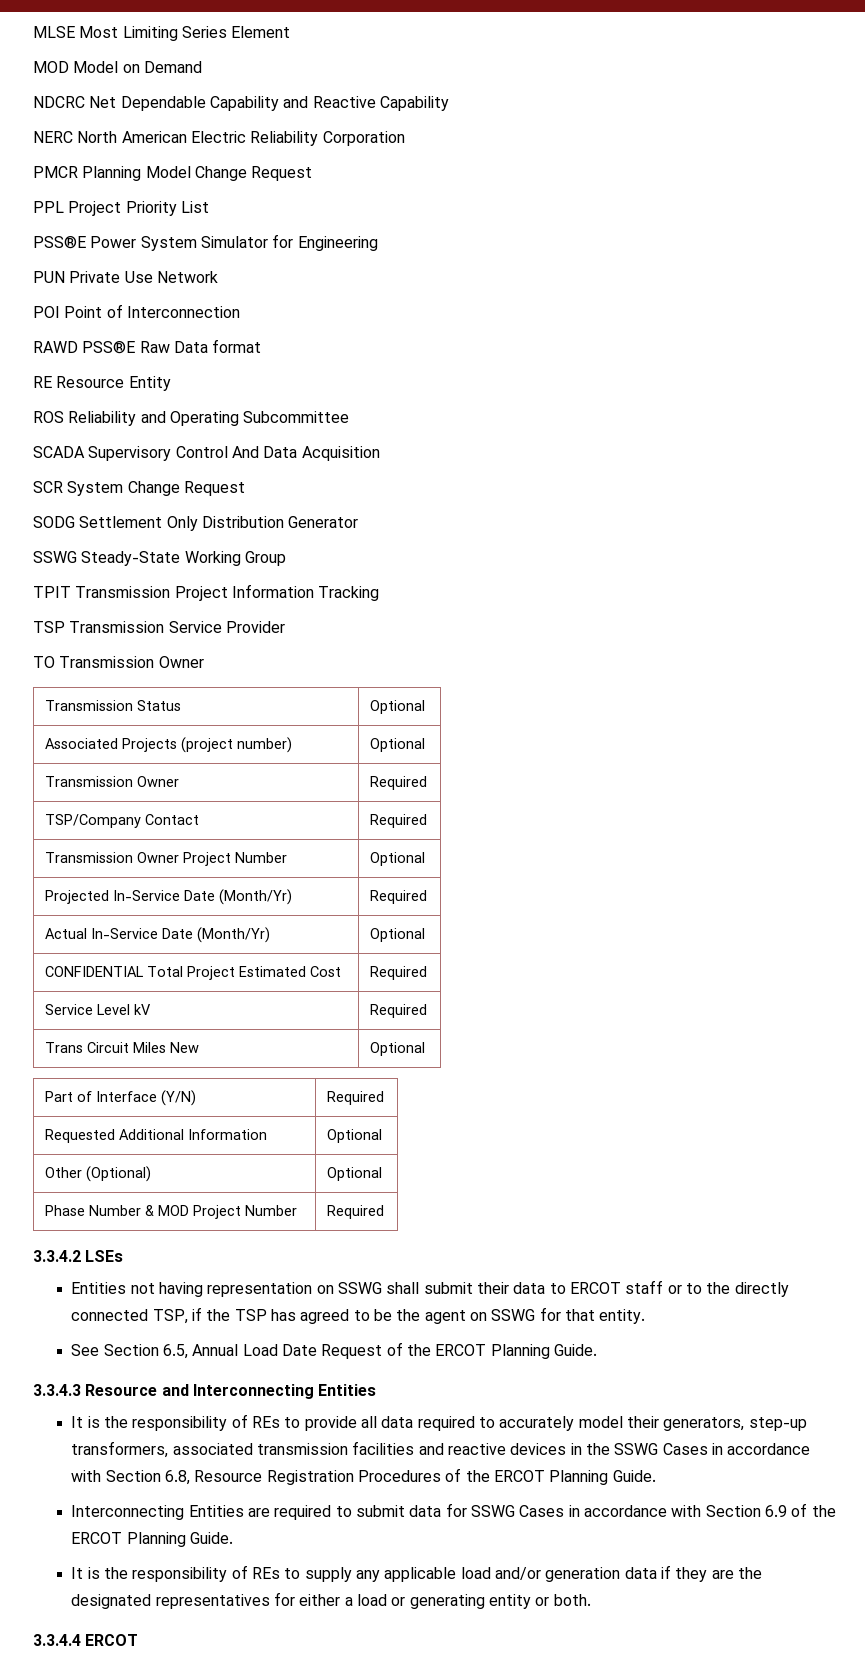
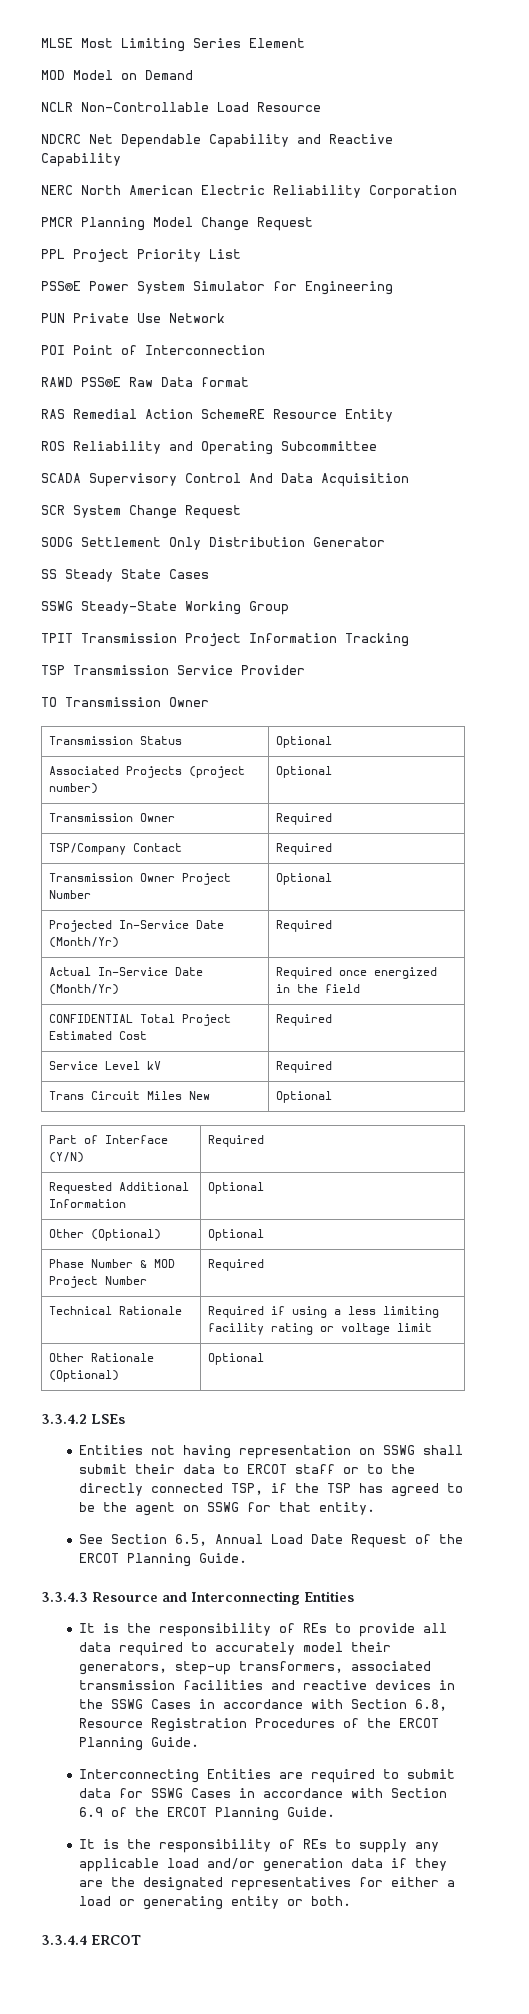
(202, 67) none -> [41,102,321,112] // NCLR Non-Controllable Load Resource
[33,376,52,388] RE -> [41,409,265,419] RAS Remedial Action SchemeRE
(359, 522) none -> [41,569,209,582] // SS Steady State Cases
[370,928,426,942] Optional -> [276,967,438,979] [276,984,361,993] Required once energized in the field
(385, 1212) none -> [49,1306,183,1315] [208,1306,440,1318] [208,1323,433,1335] [49,1353,155,1362] [49,1370,120,1382] [208,1353,265,1365] // Technical Rationale | Required if using a less limiting facility rating or voltage limit // Other Rationale (Optional) | Optional

